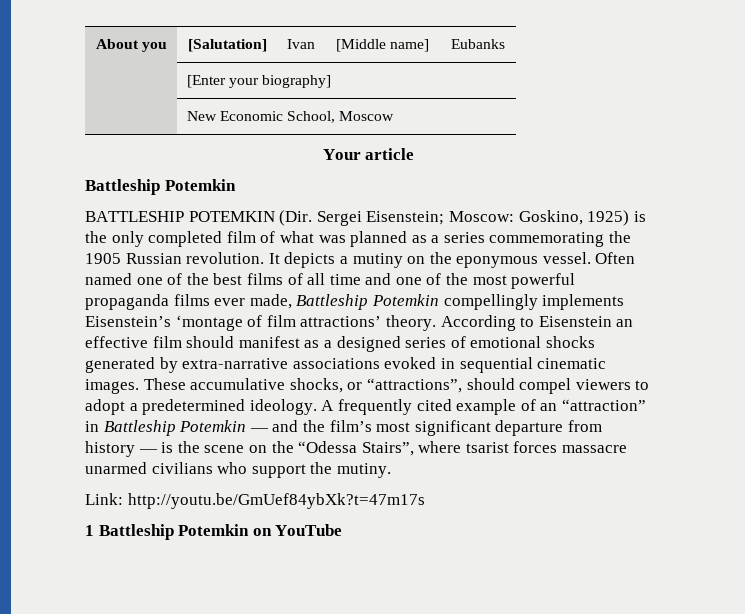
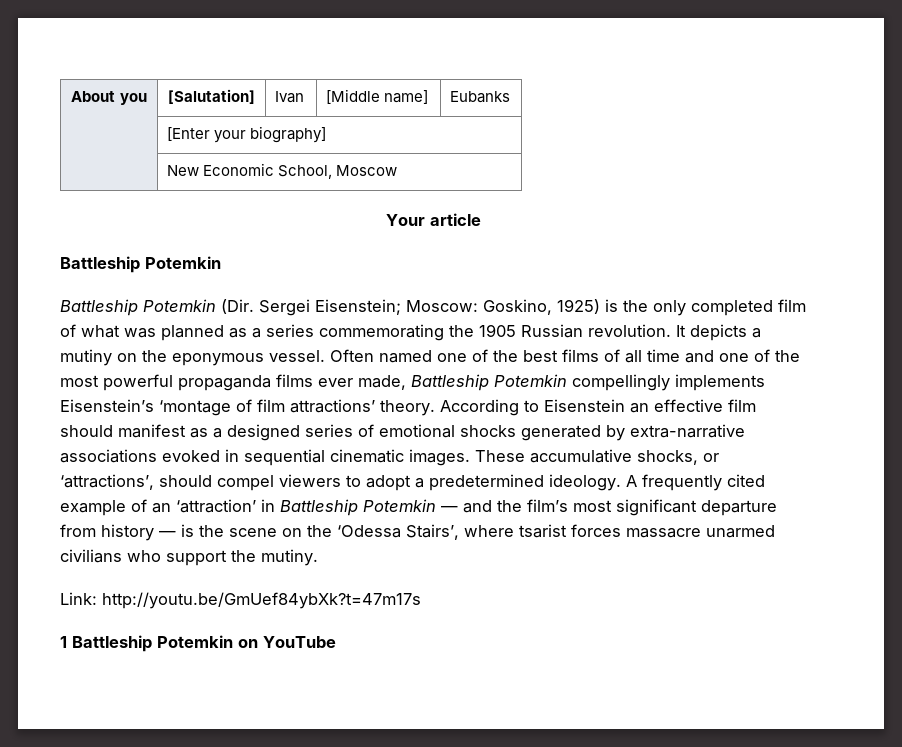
[85,211,275,222] BATTLESHIP POTEMKIN -> [60,299,216,316] Battleship Potemkin
[366,378,462,393] “attractions”, -> [60,474,154,490] ‘attractions’,
[561,399,646,411] “attraction” -> [176,499,256,513] ‘attraction’
[298,441,414,456] “Odessa Stairs”, -> [337,524,459,540] ‘Odessa Stairs’,

